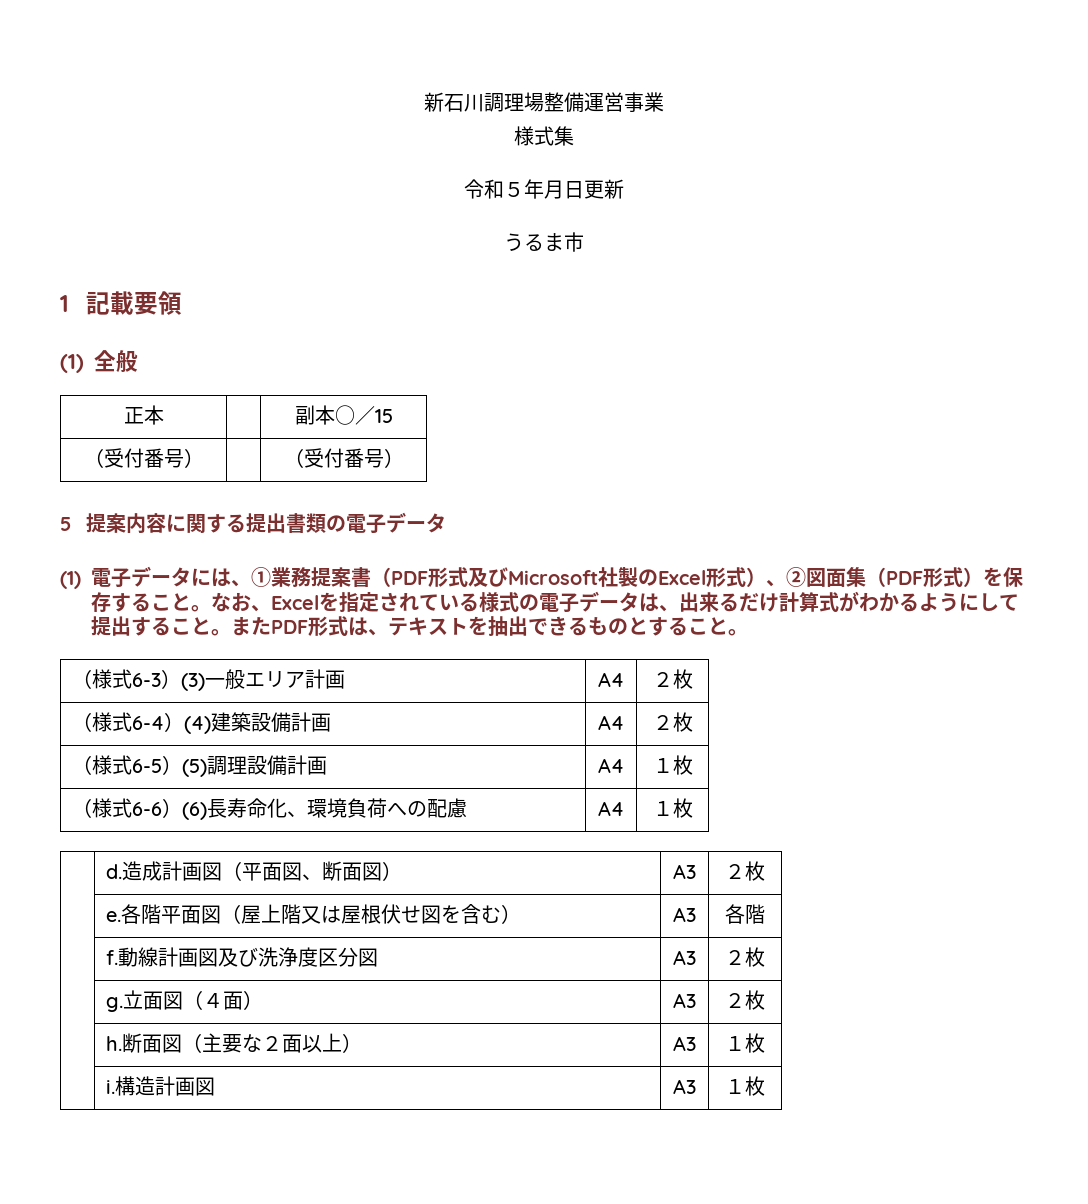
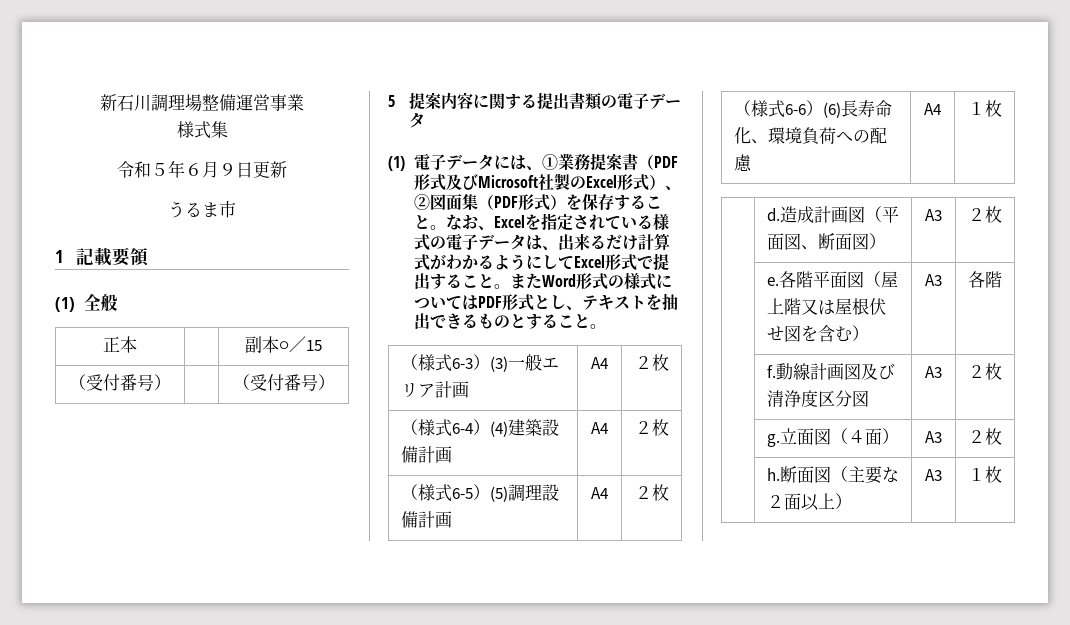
[544,180,564,199] 月 -> [185,161,236,178] ６月９
(1019, 602) none -> [573,254,653,271] Excel形式で
[271,616,368,637] PDF形式は -> [541,273,672,290] [413,294,566,311] Word形式の様式についてはPDF形式とし
[652,758,673,773] １ -> [634,486,652,499] ２
[258,947,279,967] 洗 -> [766,390,784,407] 清
[106,1076,216,1096] [673,1079,696,1094] [725,1076,765,1096] // | i.構造計画図 | A3 | １枚 -> (1002, 474) none

